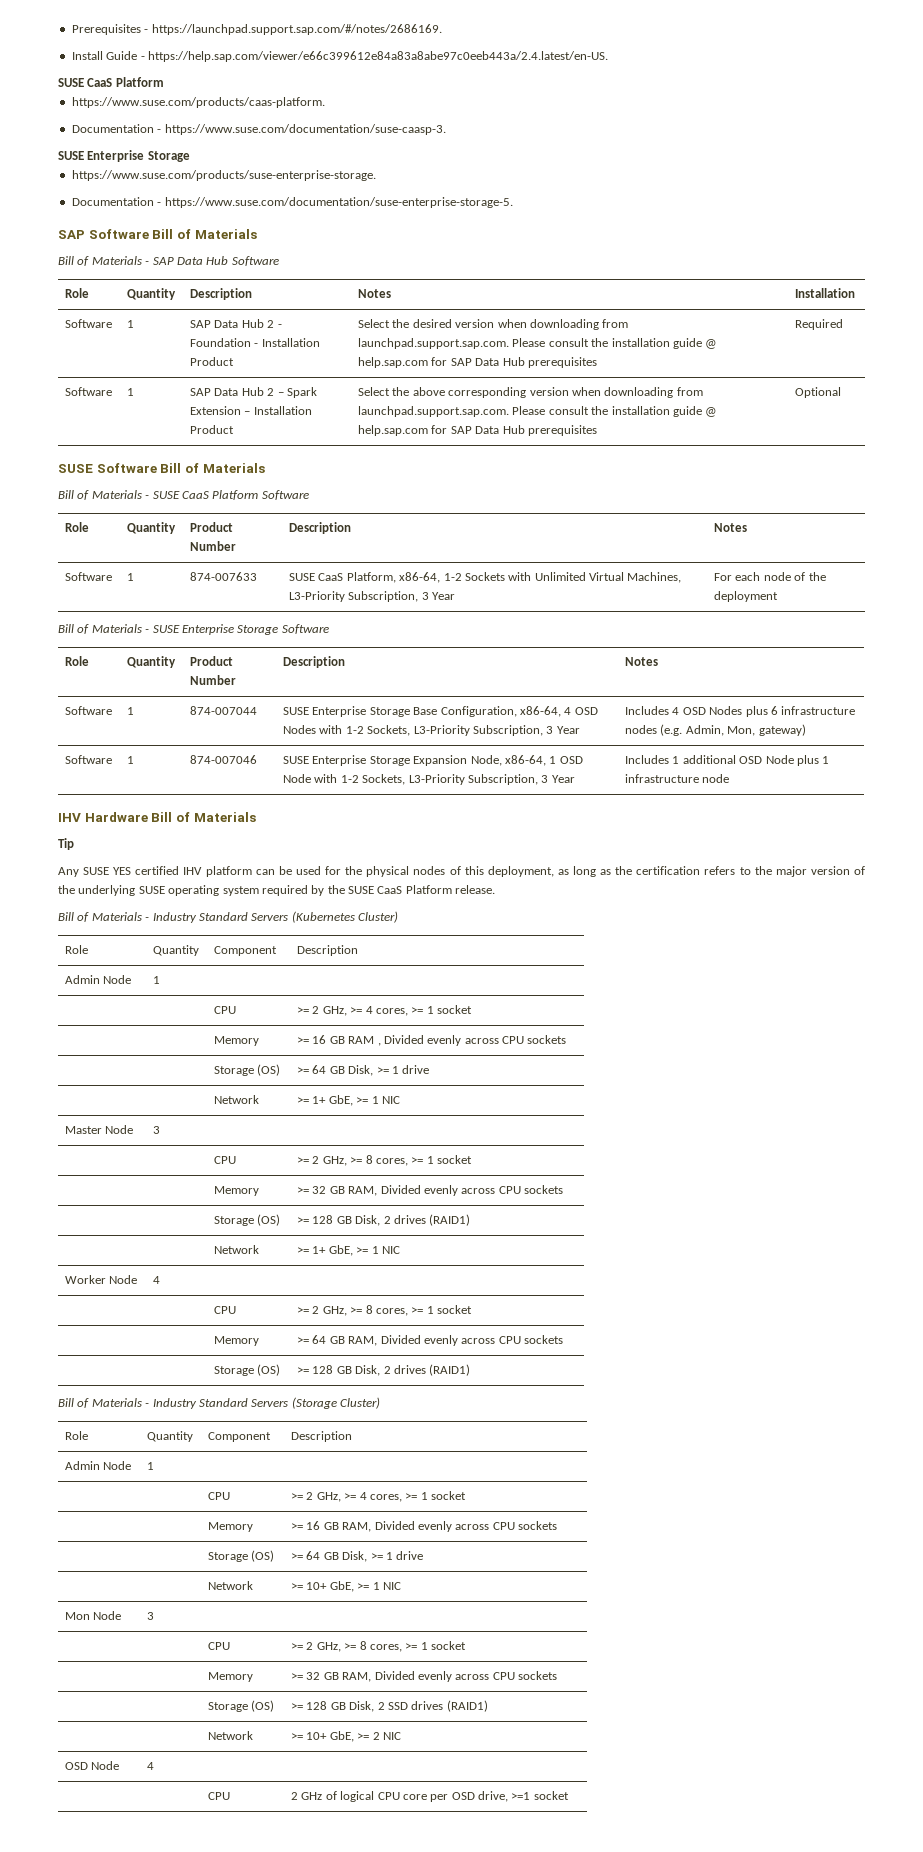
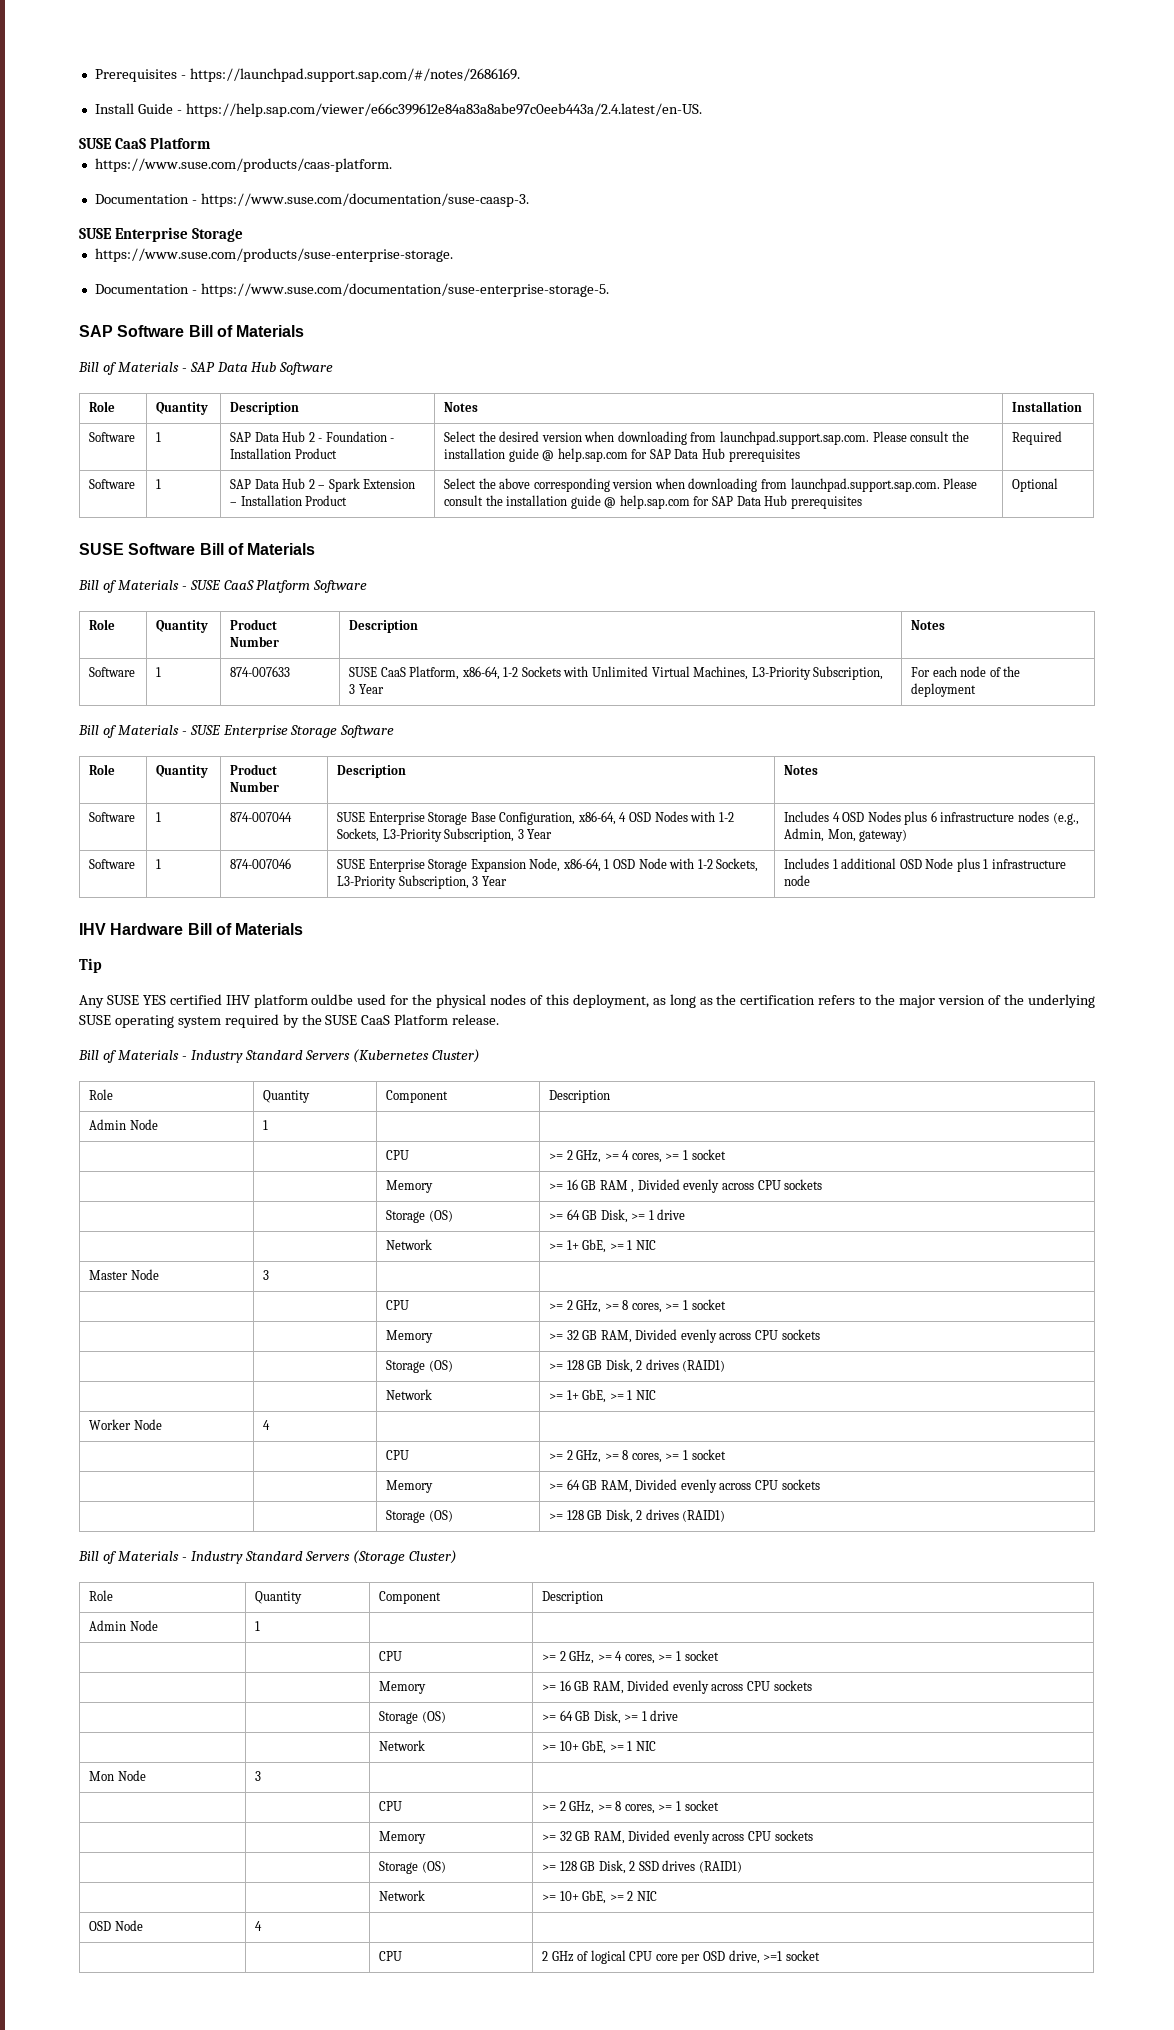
[660,724,683,736] (e.g. -> [1052,812,1079,825] (e.g.,
[255,866,292,875] can be -> [311,994,354,1005] ouldbe

